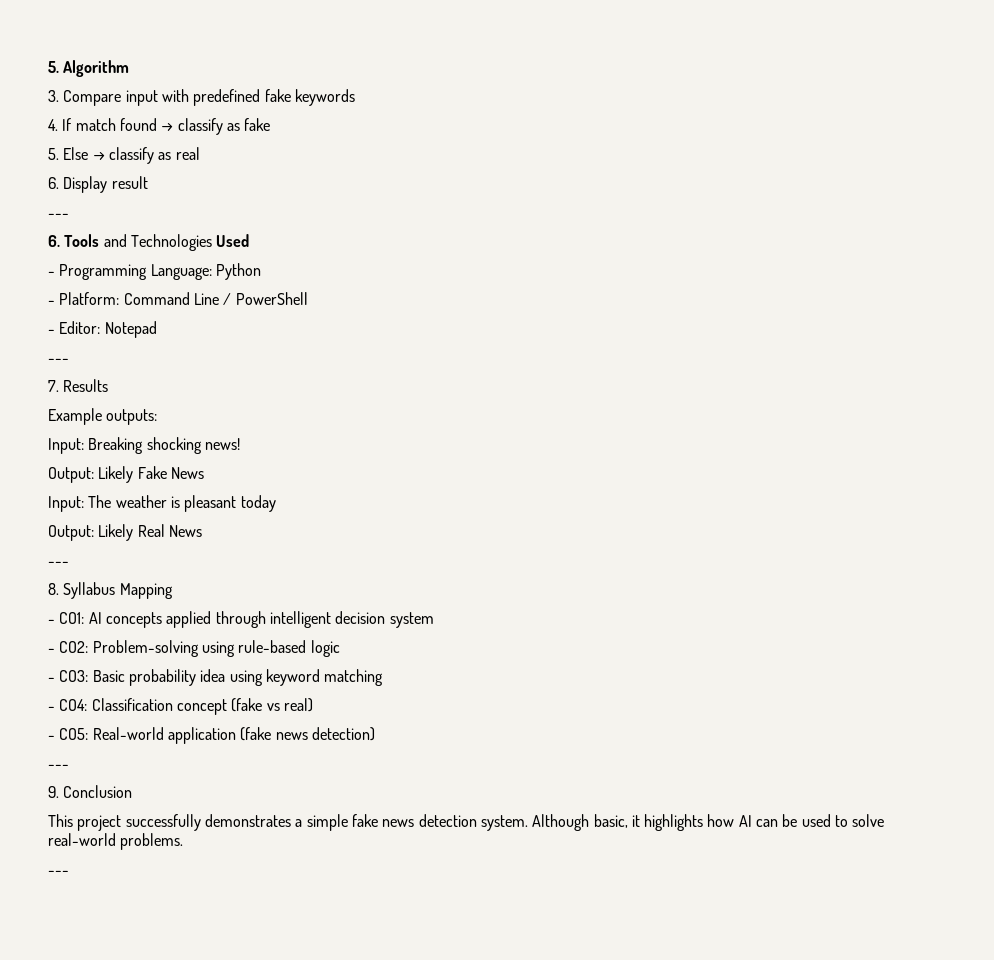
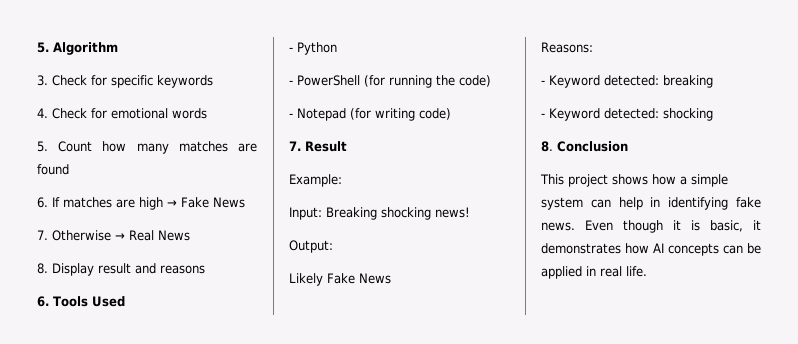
[63,89,355,106] [48,118,271,135] [48,147,200,164] [48,177,59,189] Compare input with predefined fake keywords // 4. If match found → classify as fake // 5. Else → classify as real // 6. -> [52,75,213,88] [37,108,207,119] [37,141,257,154] [37,164,69,175] [37,197,245,210] [37,230,190,241] [37,263,48,274] Check for specific keywords // 4. Check for emotional words // 5. Count how many matches are found // 6. If matches are high → Fake News // 7. Otherwise → Real News // 8.
[48,213,69,218] // --- -> [135,263,205,274] and reasons
[103,234,212,251] and Technologies -> (88, 301) none
[59,264,212,280] Programming Language: -> (293, 49) none
[59,292,308,305] [48,321,101,334] Platform: Command Line / PowerShell // - Editor: -> [297,75,491,88] [289,113,293,118] PowerShell (for running the code) // -
[48,358,69,363] [48,379,109,392] [48,408,158,425] // --- // 7. Results // Example outputs: -> [350,108,451,121] [289,141,347,152] [289,174,342,187] (for writing code) // 7. Result // Example:
(94, 475) none -> (333, 246) //
[48,495,276,512] [48,524,202,541] [48,561,69,566] [48,582,173,599] [48,611,434,628] [48,640,340,657] [48,669,384,686] [48,698,313,715] [48,727,375,744] [48,764,69,769] [48,785,133,798] [48,814,590,831] Input: The weather is pleasant today // Output: Likely Real News // --- // 8. Syllabus Mapping // - CO1: AI concepts applied through intelligent decision system // - CO2: Problem-solving using rule-based logic // - CO3: Basic probability idea using keyword matching // - CO4: Classification concept (fake vs real) // - CO5: Real-world application (fake news detection) // --- // 9. Conclusion // This project successfully demonstrates a simple fake news detection system. Although -> [541,42,593,53] [541,75,713,88] [541,108,713,121] [541,141,628,152] [540,174,728,187] [541,197,761,210] [541,220,700,233] Reasons: // - Keyword detected: breaking // - Keyword detected: shocking // 8. Conclusion // This project shows how a simple system can help in identifying fake news. Even though it is
[644,814,704,831] highlights -> [541,243,621,254] demonstrates
(752, 821) none -> [668,243,719,256] concepts
[801,814,885,827] [48,833,184,850] [48,870,69,875] used to solve real-world problems. // --- -> [541,266,647,279] applied in real life.

